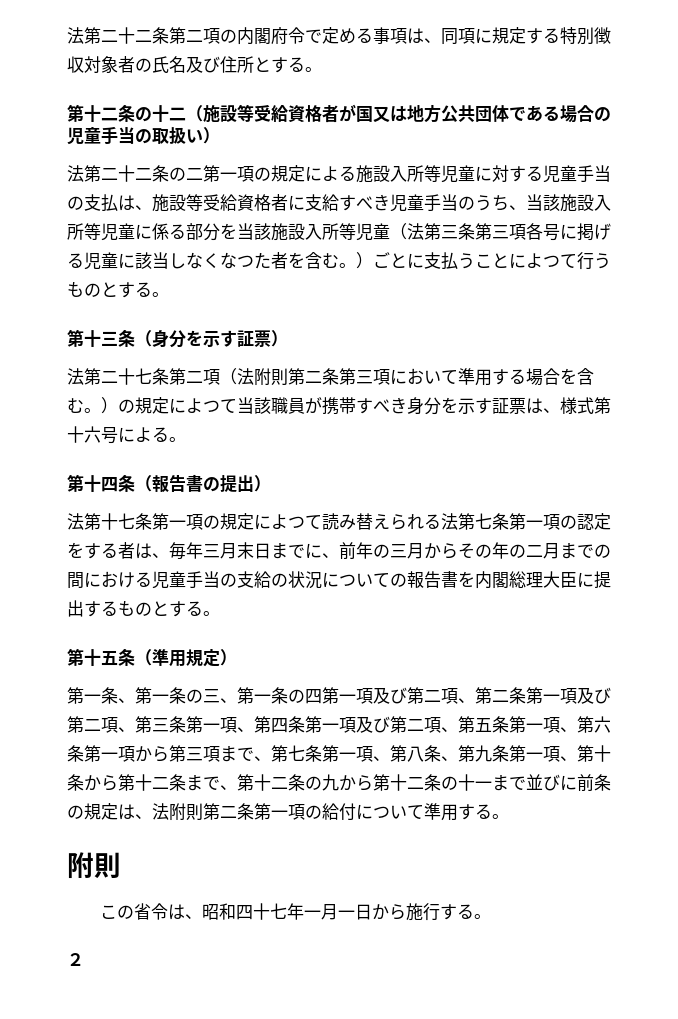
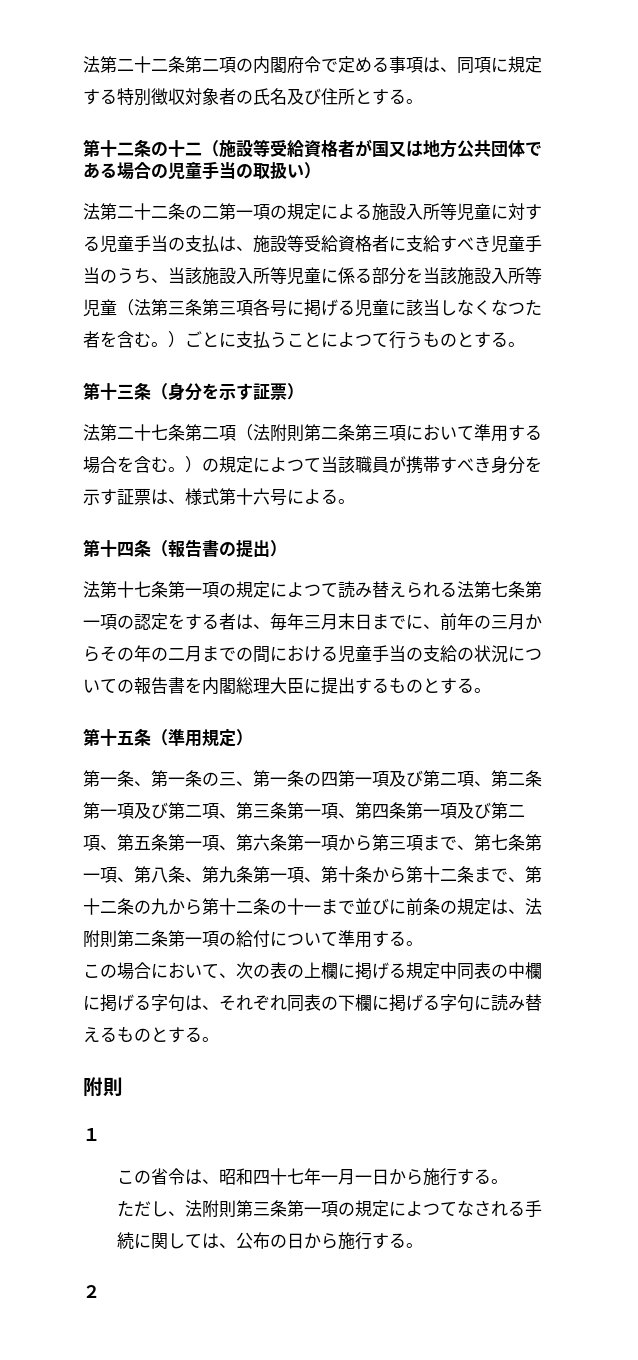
[67,852,121,879] // 附則 -> [83,962,542,980] [83,994,542,1012] [83,1026,219,1043] [83,1077,123,1097] [83,1128,100,1141] // この場合において、次の表の上欄に掲げる規定中同表の中欄に掲げる字句は、それぞれ同表の下欄に掲げる字句に読み替えるものとする。 // 附則 // １
(491, 916) none -> [116,1200,542,1218] [116,1232,423,1250] // ただし、法附則第三条第一項の規定によつてなされる手続に関しては、公布の日から施行する。

